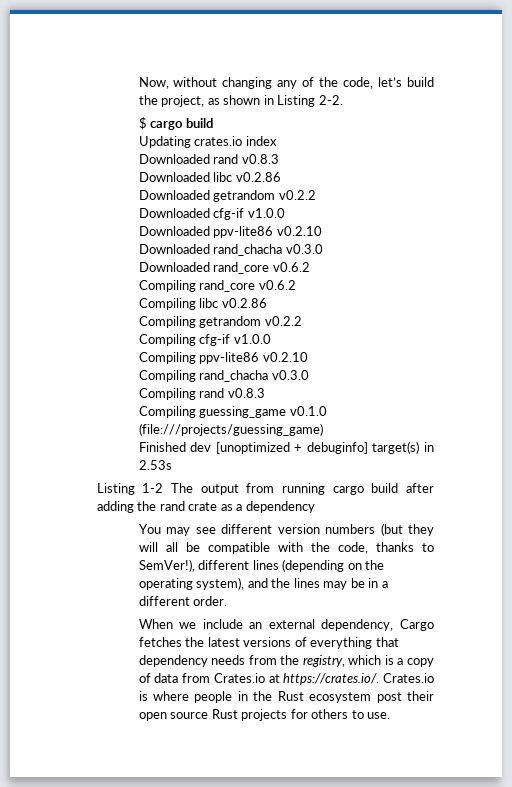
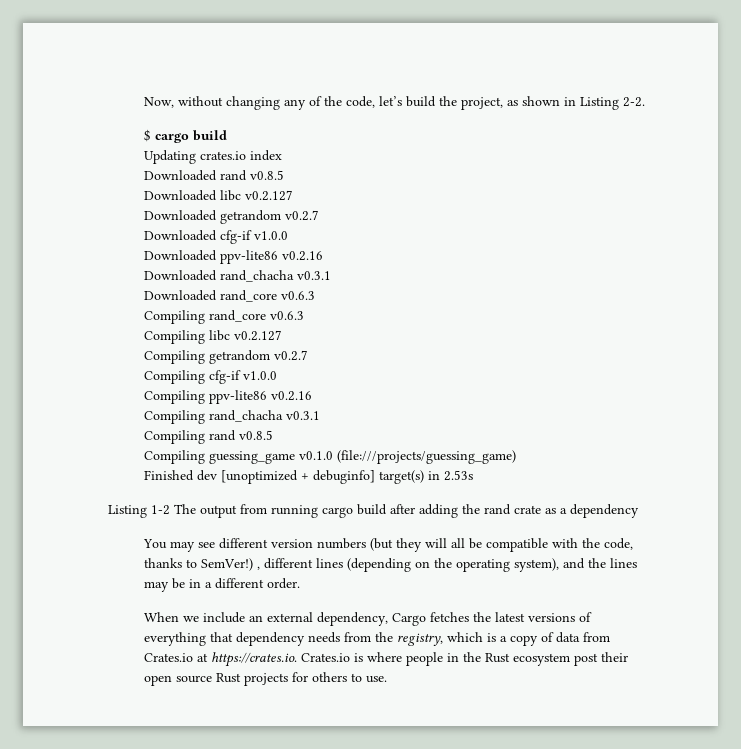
[241,154,279,164] v0.8.3 -> [250,170,285,180] v0.8.5
[235,172,281,182] v0.2.86 -> [245,190,294,201] v0.2.127
[278,190,316,200] v0.2.2 -> [285,210,320,221] v0.2.7
[276,226,322,236] v0.2.10 -> [282,251,324,261] v0.2.16
[285,244,323,254] v0.3.0 -> [297,271,332,280] v0.3.1
[272,262,310,272] v0.6.2 -> [281,291,316,300] v0.6.3
[258,280,296,290] v0.6.2 -> [270,311,305,320] v0.6.3
[221,298,267,308] v0.2.86 -> [234,330,283,341] v0.2.127
[264,316,302,326] v0.2.2 -> [274,350,309,361] v0.2.7
[262,352,308,362] v0.2.10 -> [271,391,313,401] v0.2.16
[271,370,309,380] v0.3.0 -> [286,411,321,420] v0.3.1
[227,388,265,398] v0.8.3 -> [239,430,274,440] v0.8.5
[138,559,195,572] SemVer!), -> [201,558,261,571] SemVer!) ,
[283,673,380,685] https://crates.io/. -> [211,652,298,667] https://crates.io.

